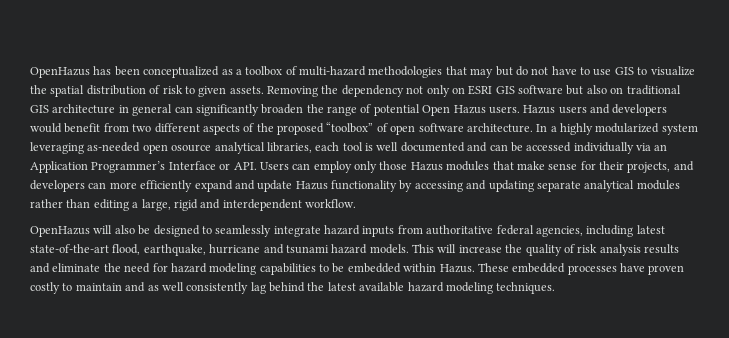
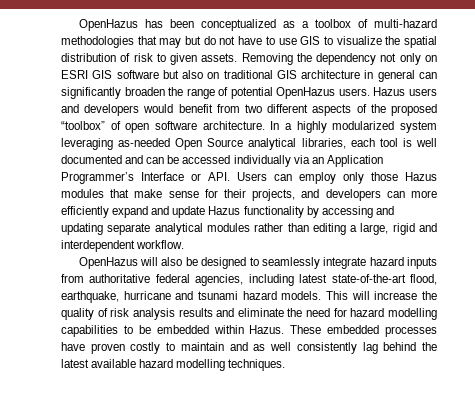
[422,105,486,116] Open Hazus -> [276,87,336,99] OpenHazus
[142,144,212,154] open osource -> [175,138,244,150] Open Source
[209,263,257,275] modeling -> [387,308,437,320] modelling
[445,282,493,294] modeling -> [176,359,226,371] modelling

